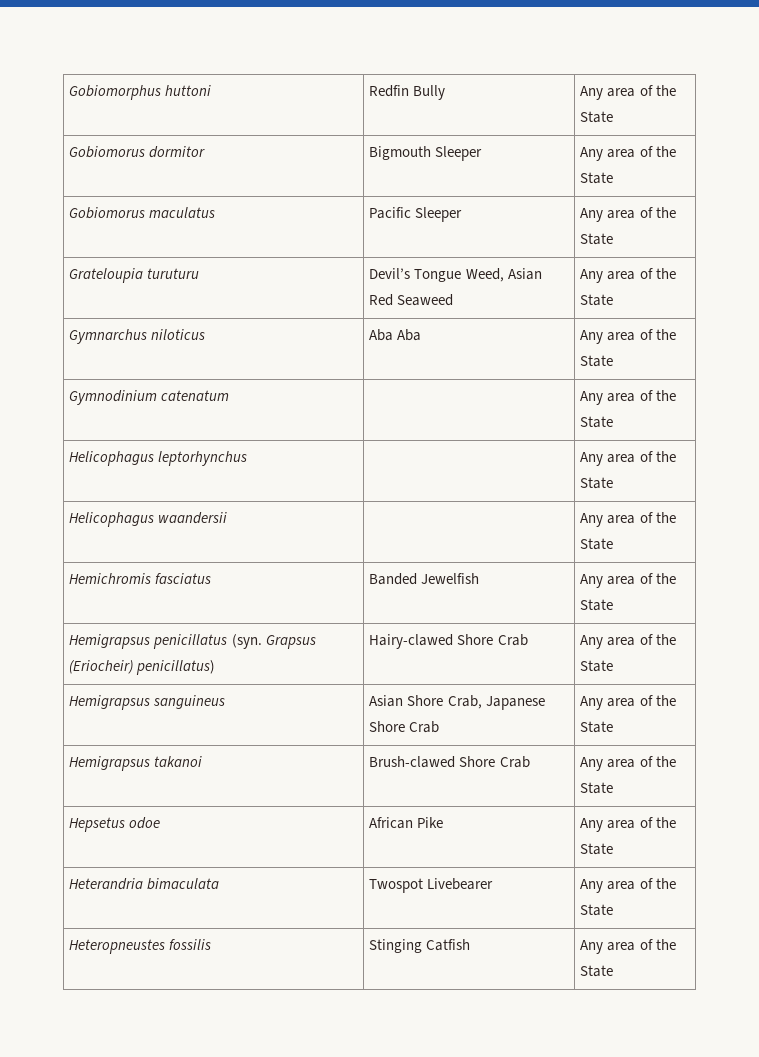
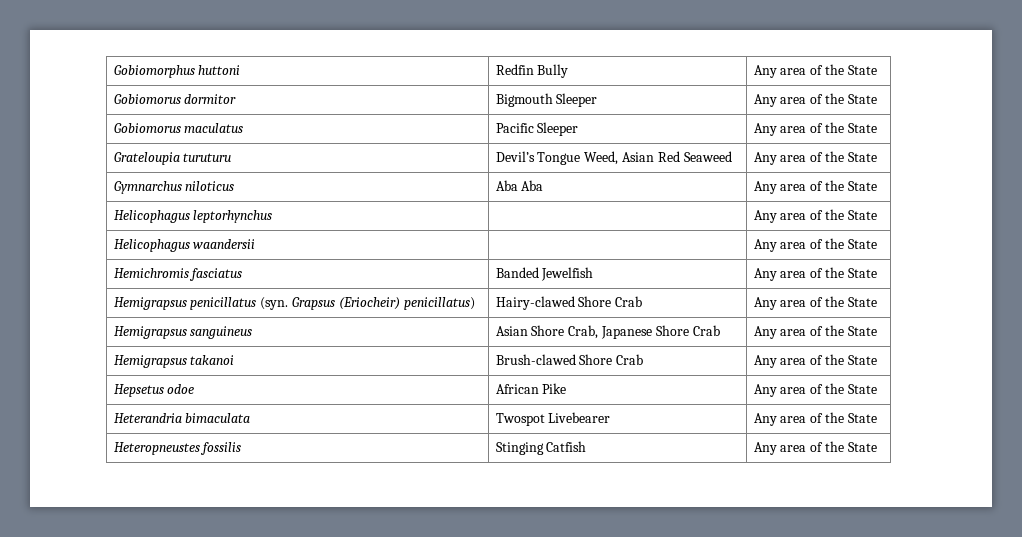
[69,390,230,405] [580,390,676,405] [580,416,614,428] // Gymnodinium catenatum | | Any area of the State -> (877, 186) none

